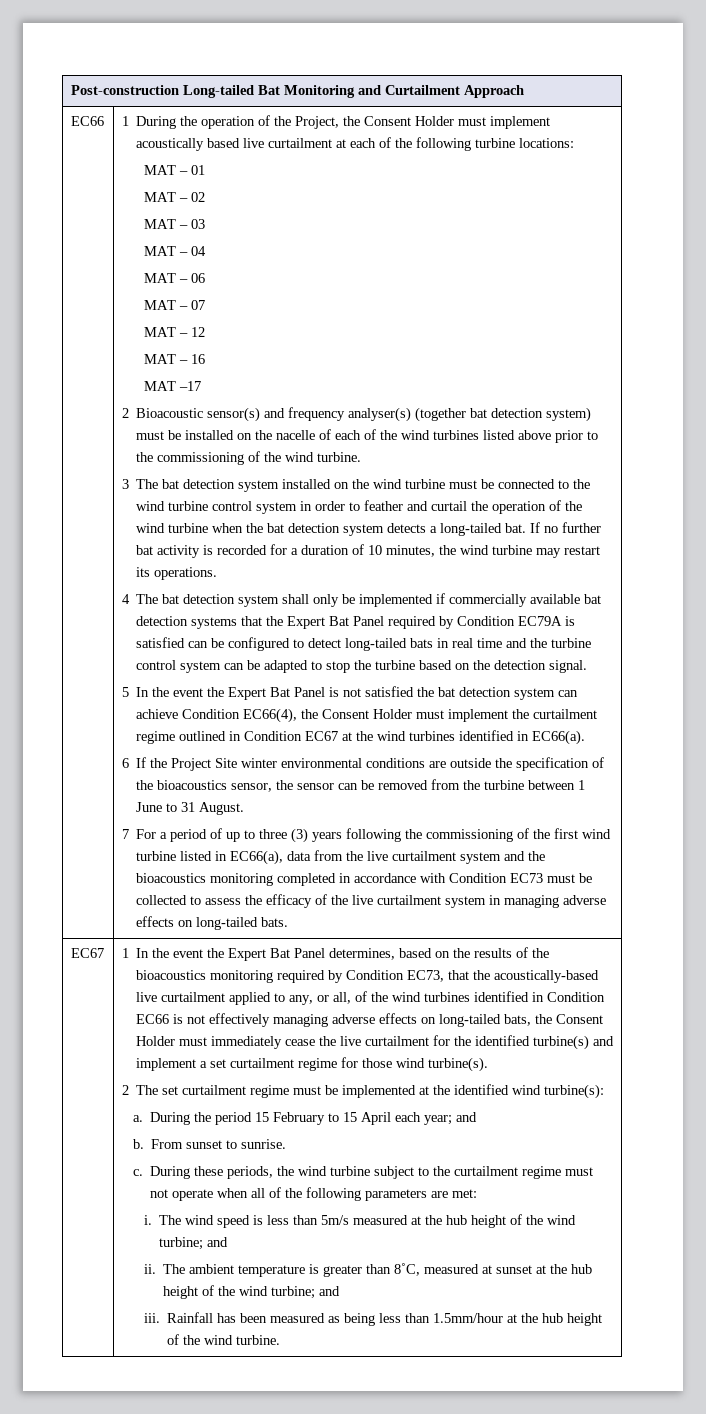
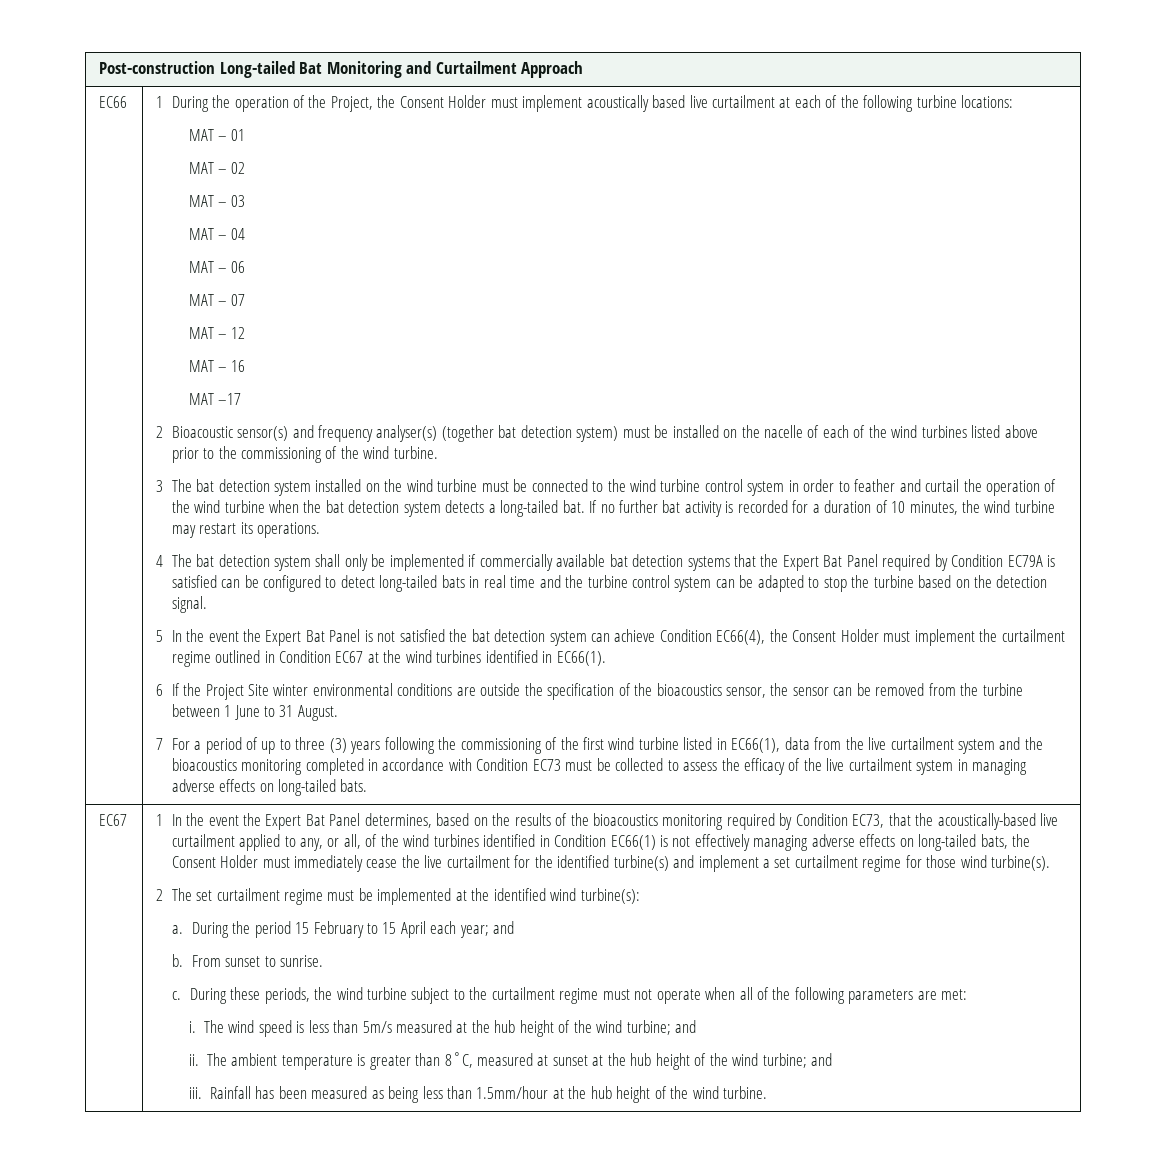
[531,730,585,745] EC66(a). -> [556,651,606,666] EC66(1).
[229,850,283,865] EC66(a), -> [731,738,781,753] EC66(1),
[135,1014,169,1024] EC66 -> [610,835,656,850] EC66(1)

